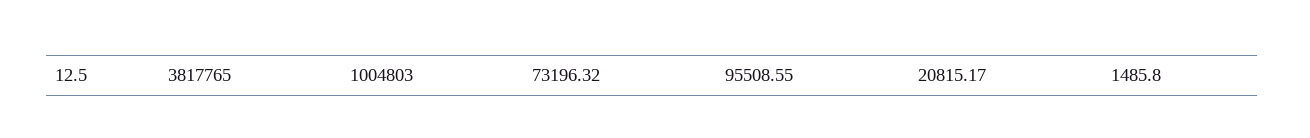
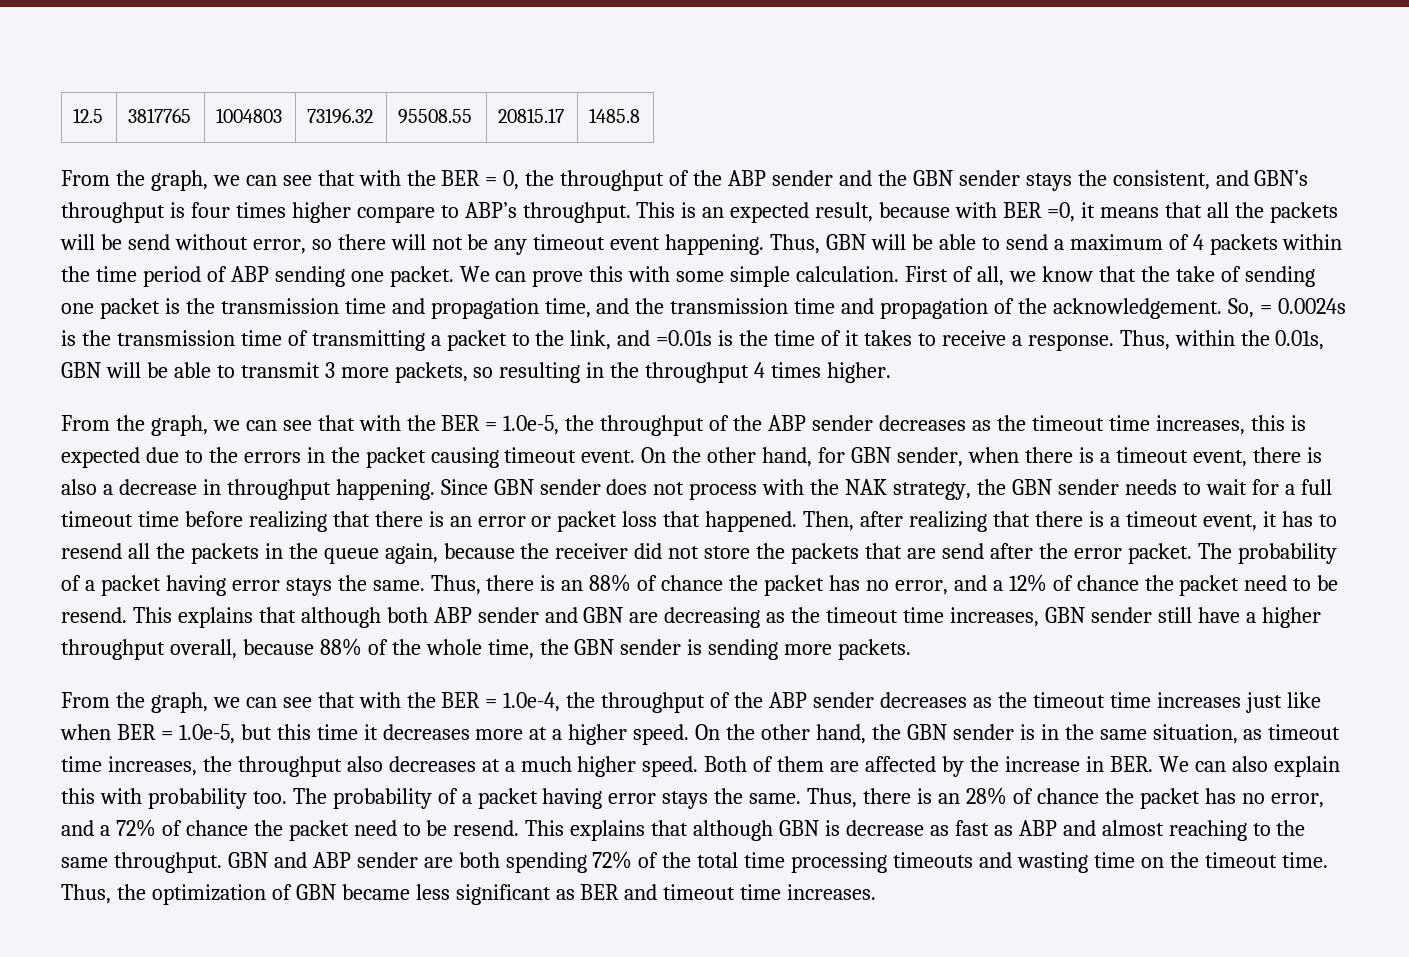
(1162, 75) none -> [61,170,1309,191] [61,202,1338,223] [60,234,1343,255] [61,266,1315,287] [61,298,1346,319] [61,330,1325,351] [61,362,892,383] [61,415,1306,436] [61,447,1322,468] [61,479,1332,500] [61,511,1337,532] [61,543,1337,564] [61,574,1339,596] [61,607,1321,628] [61,638,912,660] [61,692,1321,713] [60,724,1341,745] [61,756,1340,777] [61,787,1324,809] [61,819,1306,841] [61,851,1328,873] [61,884,877,905] // From the graph, we can see that with the BER = 0, the throughput of the ABP sender and the GBN sender stays the consistent, and GBN’s throughput is four times higher compare to ABP’s throughput. This is an expected result, because with BER =0, it means that all the packets will be send without error, so there will not be any timeout event happening. Thus, GBN will be able to send a maximum of 4 packets within the time period of ABP sending one packet. We can prove this with some simple calculation. First of all, we know that the take of sending one packet is the transmission time and propagation time, and the transmission time and propagation of the acknowledgement. So, = 0.0024s is the transmission time of transmitting a packet to the link, and =0.01s is the time of it takes to receive a response. Thus, within the 0.01s, GBN will be able to transmit 3 more packets, so resulting in the throughput 4 times higher. // From the graph, we can see that with the BER = 1.0e-5, the throughput of the ABP sender decreases as the timeout time increases, this is expected due to the errors in the packet causing timeout event. On the other hand, for GBN sender, when there is a timeout event, there is also a decrease in throughput happening. Since GBN sender does not process with the NAK strategy, the GBN sender needs to wait for a full timeout time before realizing that there is an error or packet loss that happened. Then, after realizing that there is a timeout event, it has to resend all the packets in the queue again, because the receiver did not store the packets that are send after the error packet. The probability of a packet having error stays the same. Thus, there is an 88% of chance the packet has no error, and a 12% of chance the packet need to be resend. This explains that although both ABP sender and GBN are decreasing as the timeout time increases, GBN sender still have a higher throughput overall, because 88% of the whole time, the GBN sender is sending more packets. // From the graph, we can see that with the BER = 1.0e-4, the throughput of the ABP sender decreases as the timeout time increases just like when BER = 1.0e-5, but this time it decreases more at a higher speed. On the other hand, the GBN sender is in the same situation, as timeout time increases, the throughput also decreases at a much higher speed. Both of them are affected by the increase in BER. We can also explain this with probability too. The probability of a packet having error stays the same. Thus, there is an 28% of chance the packet has no error, and a 72% of chance the packet need to be resend. This explains that although GBN is decrease as fast as ABP and almost reaching to the same throughput. GBN and ABP sender are both spending 72% of the total time processing timeouts and wasting time on the timeout time. Thus, the optimization of GBN became less significant as BER and timeout time increases.

